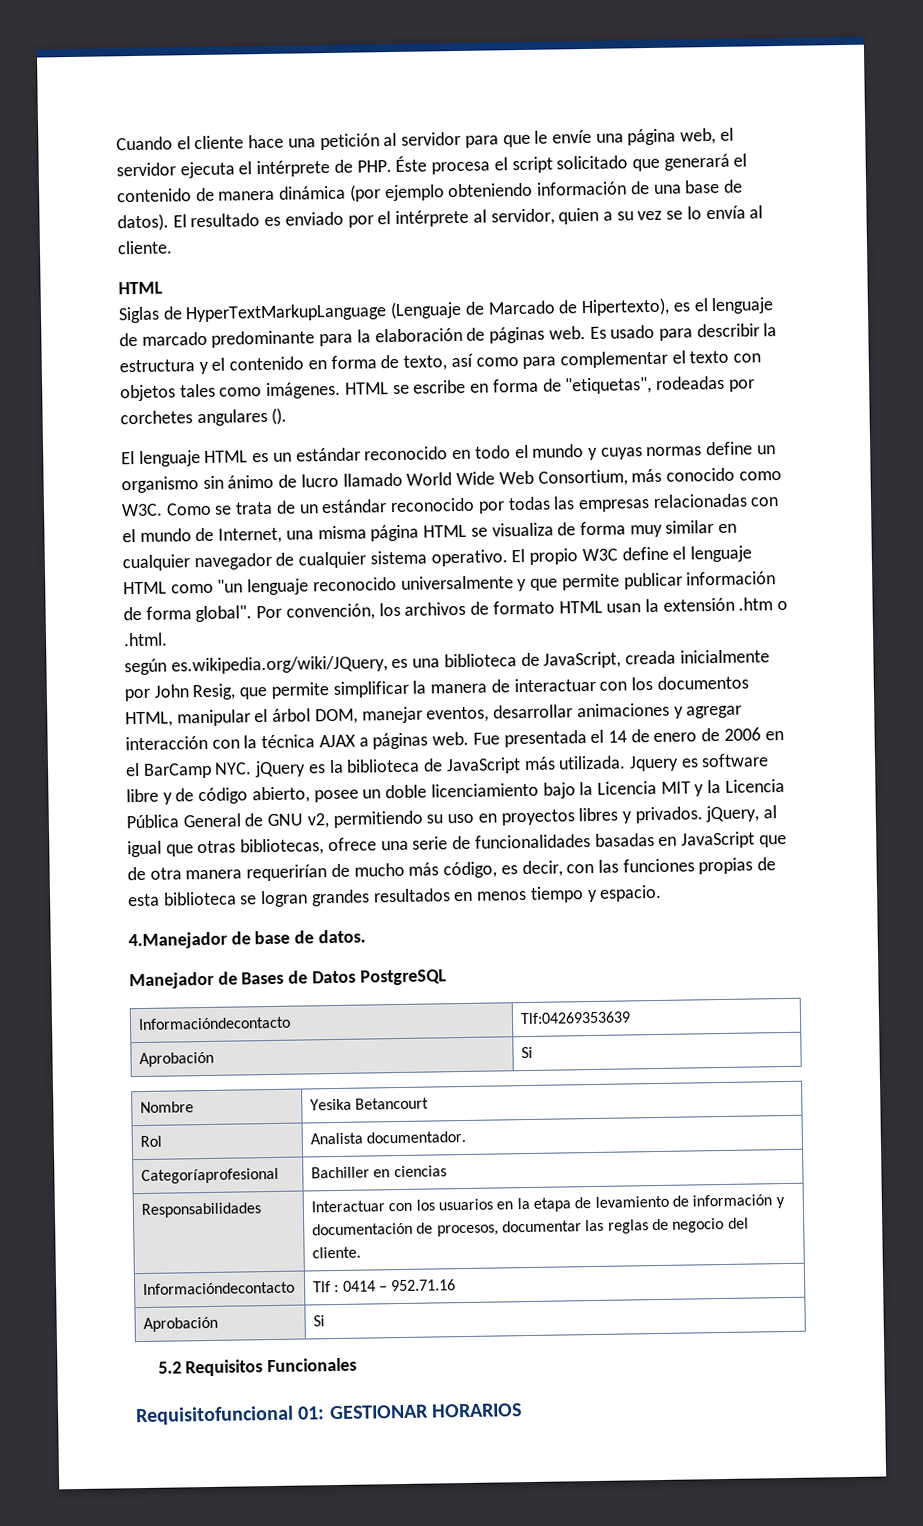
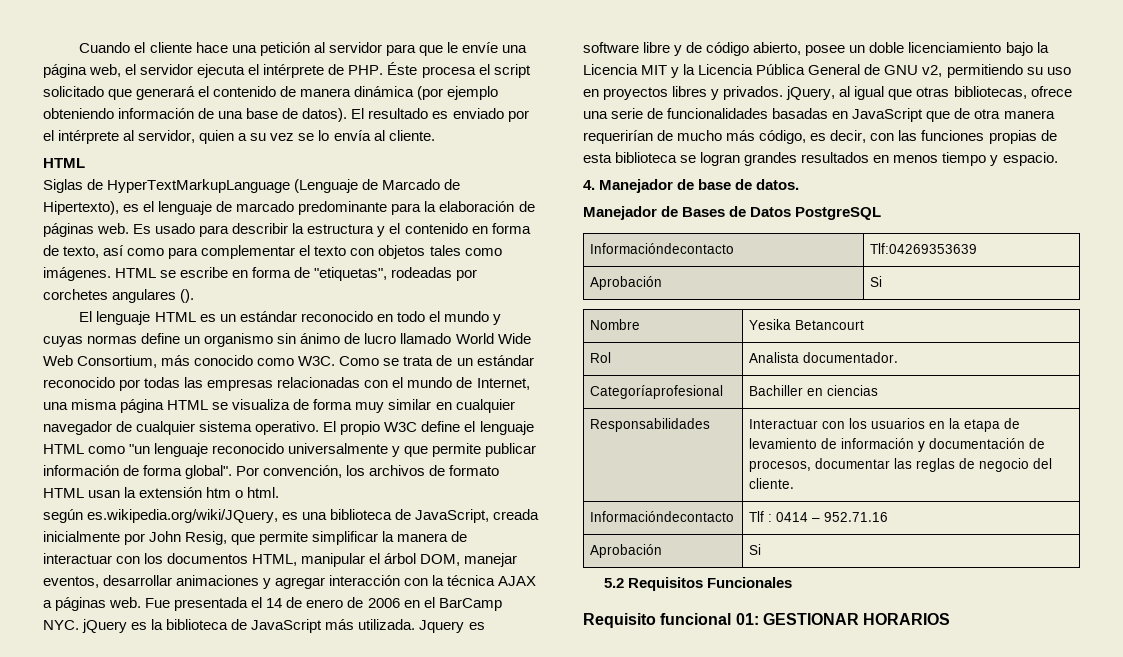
[738,597,789,611] [123,632,168,647] .htm o .html. -> [206,487,280,498] htm o html.
[128,931,228,950] 4.Manejador -> [583,179,674,193] 4. Manejador
[135,1405,294,1426] Requisitofuncional -> [583,613,732,628] Requisito funcional

